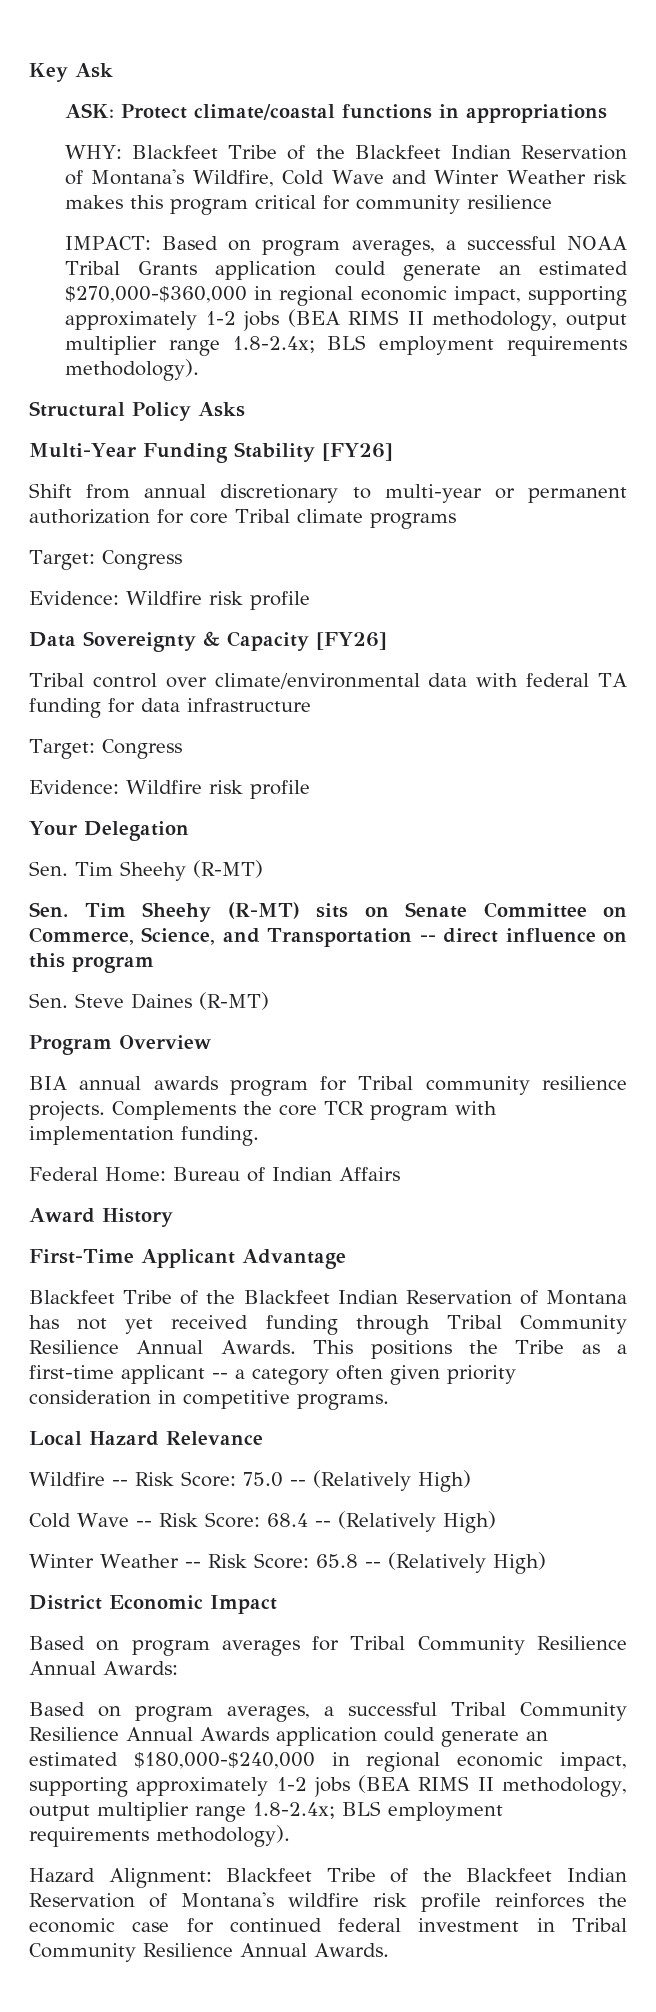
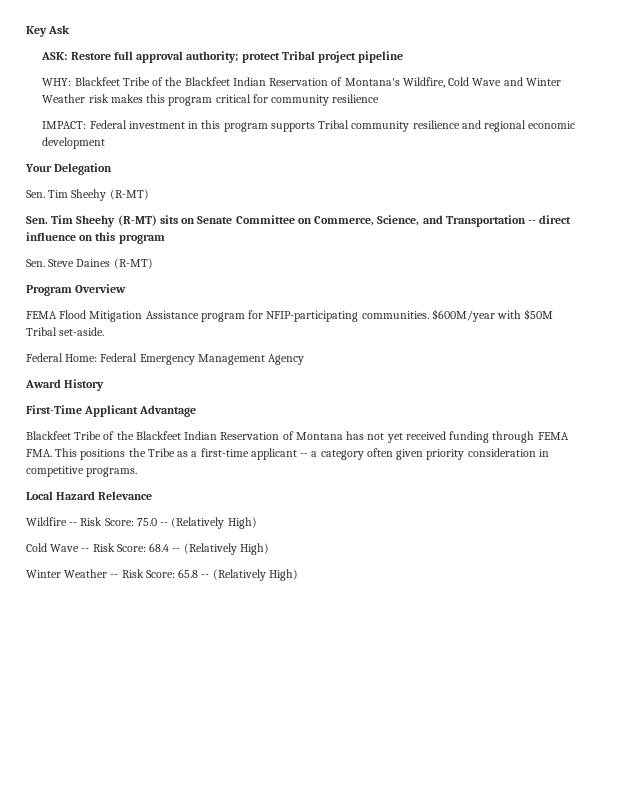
[121,104,608,123] Protect climate/coastal functions in appropriations -> [70,51,404,63] Restore full approval authority; protect Tribal project pipeline
[162,236,627,256] [65,261,629,281] [65,286,627,306] [65,309,627,331] [65,335,627,356] [65,359,200,381] [29,401,245,421] [29,442,393,463] [29,483,628,503] [29,509,456,529] [29,550,182,570] [29,591,310,610] [29,631,387,652] [29,673,628,689] [29,698,311,718] [29,739,182,759] [29,780,310,799] Based on program averages, a successful NOAA Tribal Grants application could generate an estimated $270,000-$360,000 in regional economic impact, supporting approximately 1-2 jobs (BEA RIMS II methodology, output multiplier range 1.8-2.4x; BLS employment requirements methodology). // Structural Policy Asks // Multi-Year Funding Stability [FY26] // Shift from annual discretionary to multi-year or permanent authorization for core Tribal climate programs // Target: Congress // Evidence: Wildfire risk profile // Data Sovereignty & Capacity [FY26] // Tribal control over climate/environmental data with federal TA funding for data infrastructure // Target: Congress // Evidence: Wildfire risk profile -> [89,120,576,132] [42,137,106,149] Federal investment in this program supports Tribal community resilience and regional economic development
[29,1076,627,1096] [29,1101,497,1121] [29,1126,259,1146] [29,1167,400,1182] BIA annual awards program for Tribal community resilience projects. Complements the core TCR program with implementation funding. // Federal Home: Bureau of Indian Affairs -> [26,309,554,322] [26,327,105,336] [26,353,305,365] FEMA Flood Mitigation Assistance program for NFIP-participating communities. $600M/year with $50M Tribal set-aside. // Federal Home: Federal Emergency Management Agency
[446,1315,627,1334] [29,1340,296,1354] Tribal Community Resilience Annual Awards. -> [537,432,569,440] [26,449,52,457] FEMA FMA.
[29,1595,277,1614] [29,1636,627,1656] [29,1661,178,1675] [29,1702,628,1722] [29,1727,548,1747] [29,1752,627,1772] [29,1775,628,1797] [29,1801,503,1822] [29,1825,290,1847] [29,1868,627,1888] [29,1892,627,1912] [29,1918,628,1933] [29,1943,389,1962] // District Economic Impact // Based on program averages for Tribal Community Resilience Annual Awards: // Based on program averages, a successful Tribal Community Resilience Annual Awards application could generate an estimated $180,000-$240,000 in regional economic impact, supporting approximately 1-2 jobs (BEA RIMS II methodology, output multiplier range 1.8-2.4x; BLS employment requirements methodology). // Hazard Alignment: Blackfeet Tribe of the Blackfeet Indian Reservation of Montana's wildfire risk profile reinforces the economic case for continued federal investment in Tribal Community Resilience Annual Awards. -> (298, 575) none

